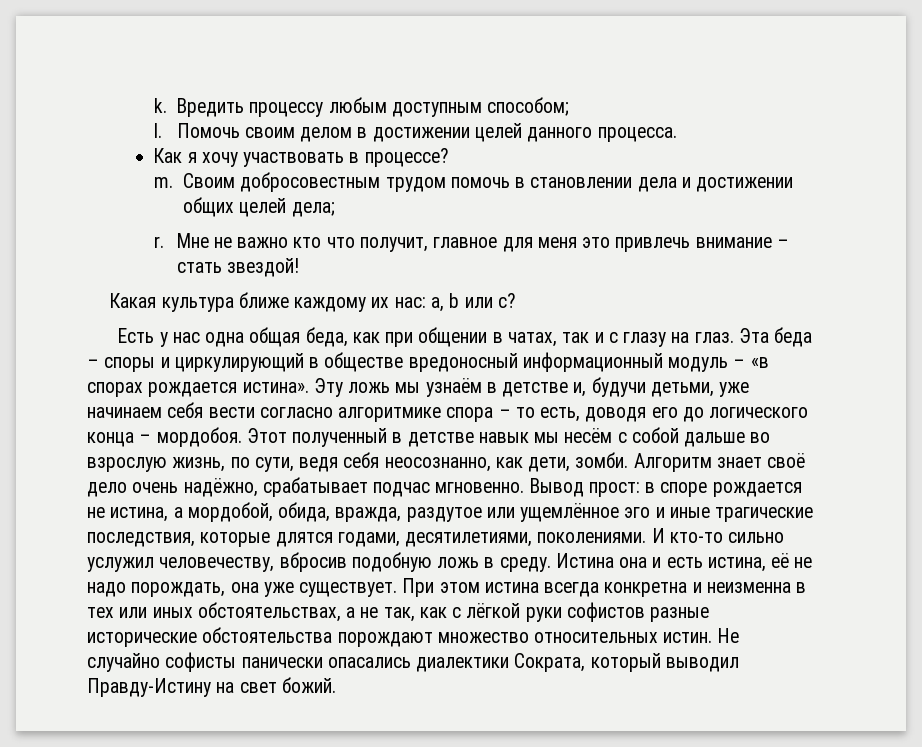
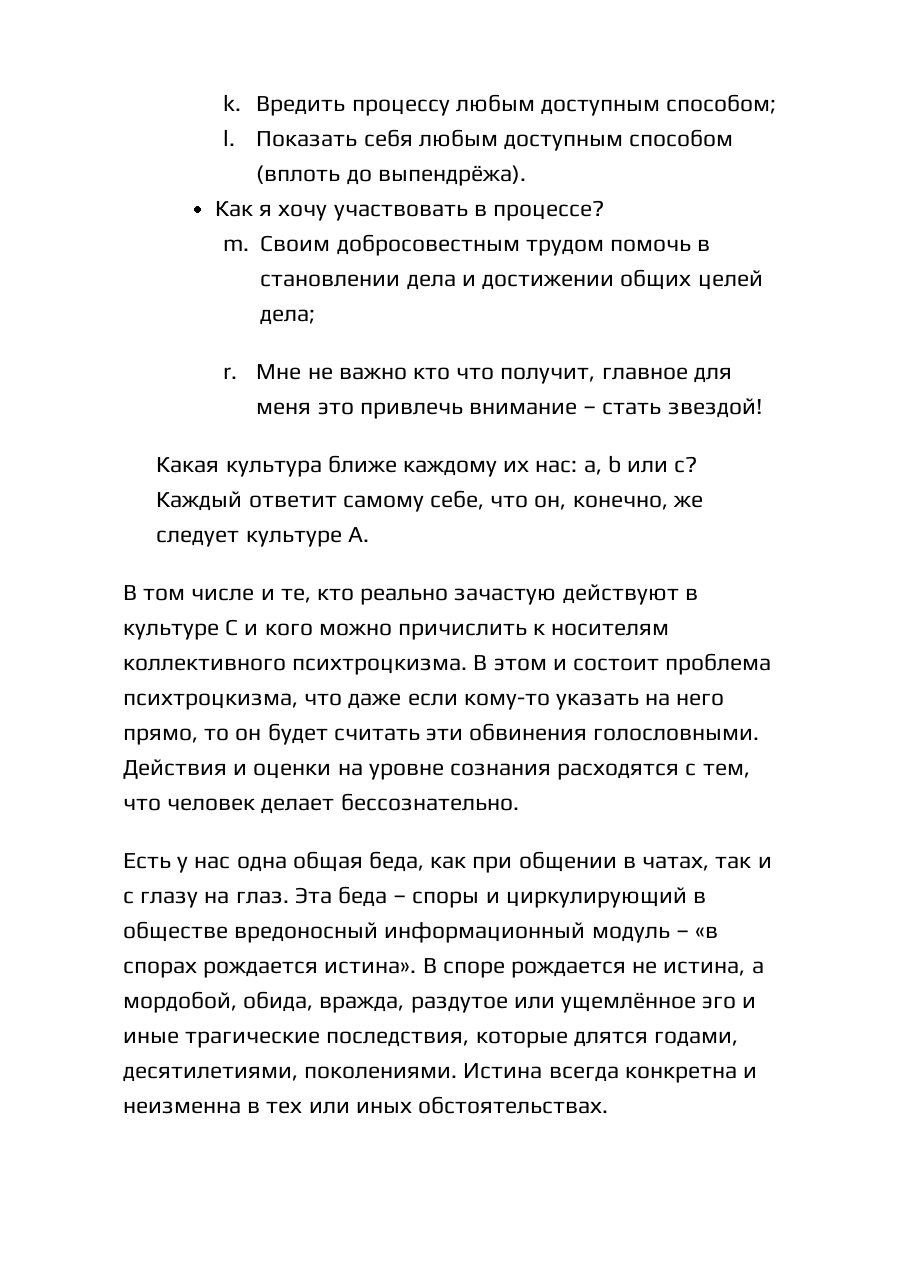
[176,123,677,142] Помочь своим делом в достижении целей данного процесса. -> [256,129,734,151] [256,165,526,186] Показать себя любым доступным способом (вплоть до выпендрёжа).
(516, 300) none -> [156,490,703,512] [156,527,369,547] [123,584,698,605] [123,619,670,640] [123,653,772,675] [123,693,725,710] [123,723,760,745] [123,759,750,780] [123,793,519,814] Каждый ответит самому себе, что он, конечно, же следует культуре А. // В том числе и те, кто реально зачастую действуют в культуре С и кого можно причислить к носителям коллективного психтроцкизма. В этом и состоит проблема психтроцкизма, что даже если кому-то указать на него прямо, то он будет считать эти обвинения голословными. Действия и оценки на уровне сознания расходятся с тем, что человек делает бессознательно.
[313,377,750,397] [87,402,809,422] [87,427,771,447] [87,452,806,472] [87,477,656,497] Эту ложь мы узнаём в детстве и, будучи детьми, уже начинаем себя вести согласно алгоритмике спора – то есть, доводя его до логического конца – мордобоя. Этот полученный в детстве навык мы несём с собой дальше во взрослую жизнь, по сути, ведя себя неосознанно, как дети, зомби. Алгоритм знает своё дело очень надёжно, срабатывает подчас мгновенно. Вывод прост: в -> [422,958,437,973] В
[651,528,785,543] [87,552,813,572] [87,578,539,597] И кто-то сильно услужил человечеству, вбросив подобную ложь в среду. Истина она и есть истина, её не надо порождать, она уже существует. При этом истина -> [463,1063,543,1079] Истина
[197,602,710,622] [87,627,739,647] [87,652,739,672] [87,677,336,697] обстоятельствах, а не так, как с лёгкой руки софистов разные исторические обстоятельства порождают множество относительных истин. Не случайно софисты панически опасались диалектики Сократа, который выводил Правду-Истину на свет божий. -> [418,1096,609,1114] обстоятельствах.

